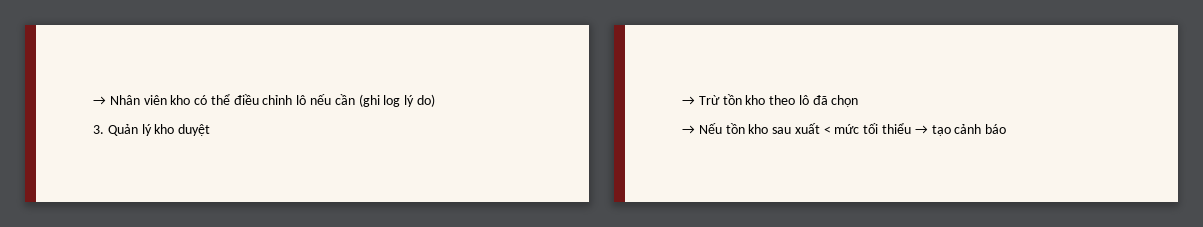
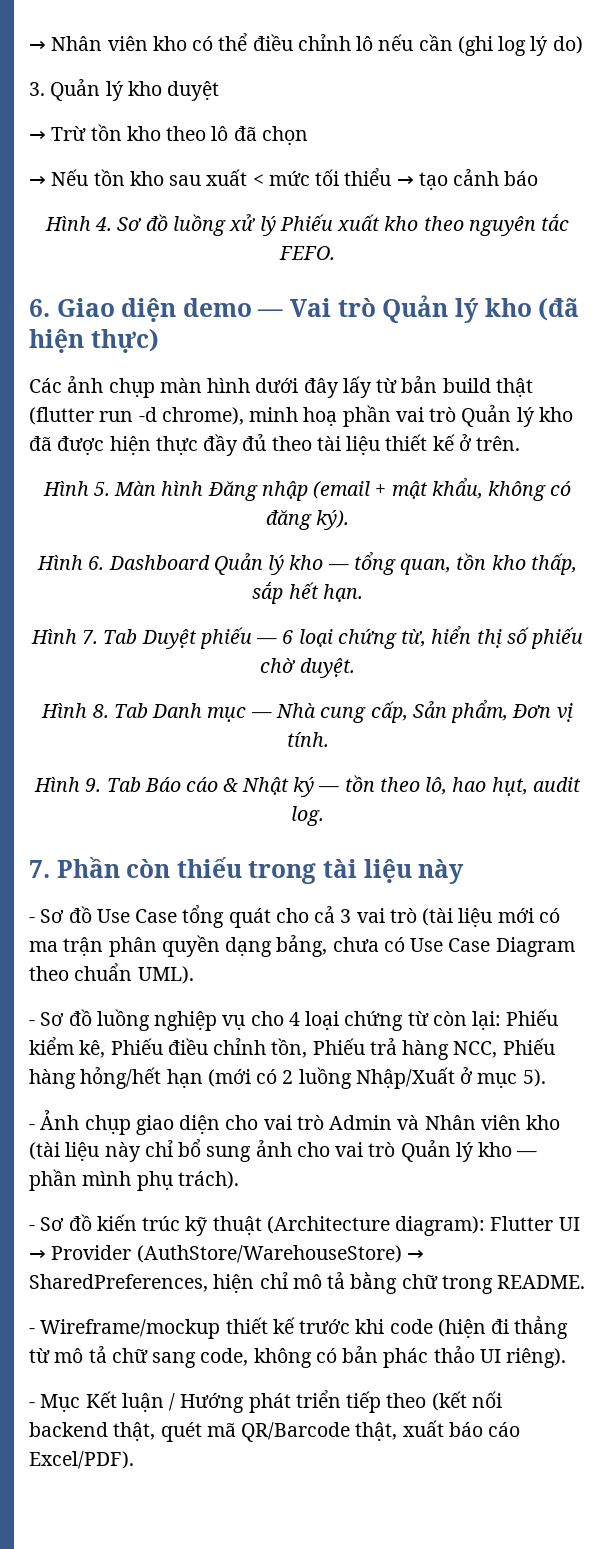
(1007, 129) none -> [44,214,570,236] [279,246,335,260] [29,295,580,323] [29,329,159,353] [29,376,533,398] [29,405,573,427] [29,434,521,456] [42,478,572,501] [265,510,350,530] [37,552,577,575] [252,582,363,604] [30,626,584,649] [260,658,355,678] [41,700,573,723] [286,732,329,747] [34,775,581,797] [291,806,324,826] [29,857,465,884] [29,905,560,928] [29,935,575,957] [29,963,194,984] [29,1009,559,1031] [29,1037,555,1060] [29,1067,546,1089] [29,1110,561,1135] [29,1139,538,1162] [29,1169,239,1191] [29,1214,580,1236] [29,1245,424,1263] [29,1272,586,1294] [29,1316,569,1339] [29,1346,567,1368] [29,1390,502,1413] [29,1420,521,1442] [29,1451,134,1469] // Hình 4. Sơ đồ luồng xử lý Phiếu xuất kho theo nguyên tắc FEFO. // 6. Giao diện demo — Vai trò Quản lý kho (đã hiện thực) // Các ảnh chụp màn hình dưới đây lấy từ bản build thật (flutter run -d chrome), minh hoạ phần vai trò Quản lý kho đã được hiện thực đầy đủ theo tài liệu thiết kế ở trên. // Hình 5. Màn hình Đăng nhập (email + mật khẩu, không có đăng ký). // Hình 6. Dashboard Quản lý kho — tổng quan, tồn kho thấp, sắp hết hạn. // Hình 7. Tab Duyệt phiếu — 6 loại chứng từ, hiển thị số phiếu chờ duyệt. // Hình 8. Tab Danh mục — Nhà cung cấp, Sản phẩm, Đơn vị tính. // Hình 9. Tab Báo cáo & Nhật ký — tồn theo lô, hao hụt, audit log. // 7. Phần còn thiếu trong tài liệu này // - Sơ đồ Use Case tổng quát cho cả 3 vai trò (tài liệu mới có ma trận phân quyền dạng bảng, chưa có Use Case Diagram theo chuẩn UML). // - Sơ đồ luồng nghiệp vụ cho 4 loại chứng từ còn lại: Phiếu kiểm kê, Phiếu điều chỉnh tồn, Phiếu trả hàng NCC, Phiếu hàng hỏng/hết hạn (mới có 2 luồng Nhập/Xuất ở mục 5). // - Ảnh chụp giao diện cho vai trò Admin và Nhân viên kho (tài liệu này chỉ bổ sung ảnh cho vai trò Quản lý kho — phần mình phụ trách). // - Sơ đồ kiến trúc kỹ thuật (Architecture diagram): Flutter UI → Provider (AuthStore/WarehouseStore) → SharedPreferences, hiện chỉ mô tả bằng chữ trong README. // - Wireframe/mockup thiết kế trước khi code (hiện đi thẳng từ mô tả chữ sang code, không có bản phác thảo UI riêng). // - Mục Kết luận / Hướng phát triển tiếp theo (kết nối backend thật, quét mã QR/Barcode thật, xuất báo cáo Excel/PDF).

